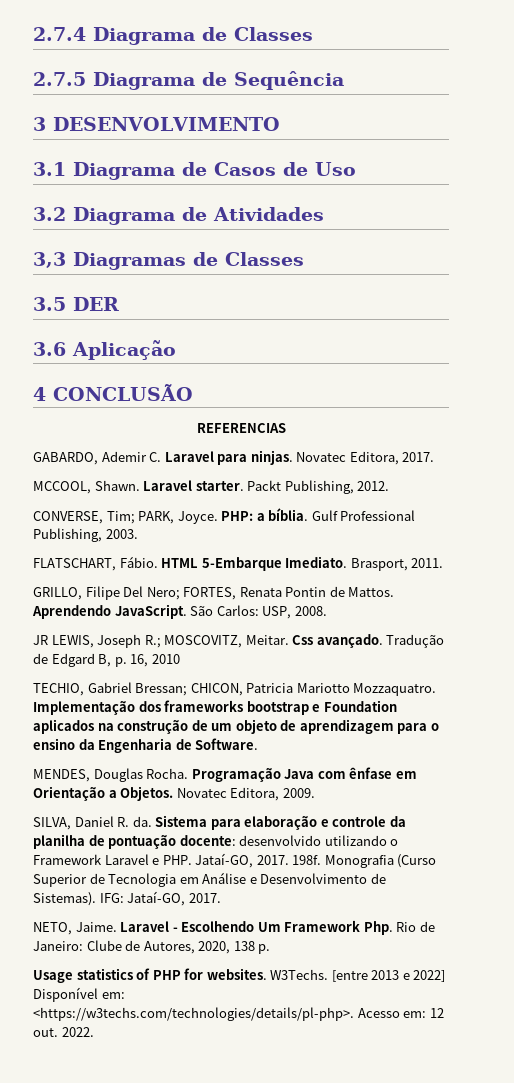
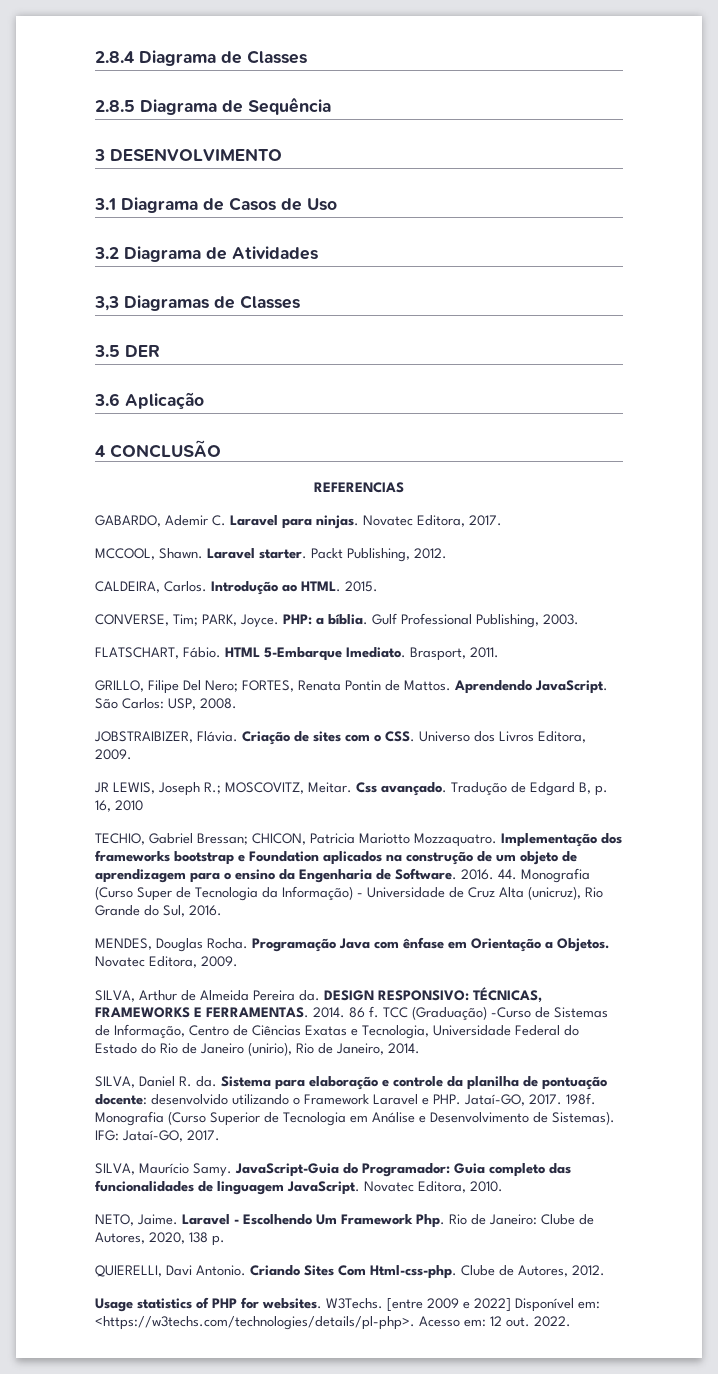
[33,27,86,41] 2.7.4 -> [95,51,134,63] 2.8.4
[33,72,86,86] 2.7.5 -> [95,100,135,112] 2.8.5
(390, 486) none -> [95,581,378,595] // CALDEIRA, Carlos. Introdução ao HTML. 2015.
(327, 611) none -> [94,731,586,745] [95,749,132,760] // JOBSTRAIBIZER, Flávia. Criação de sites com o CSS. Universo dos Livros Editora, 2009.
(259, 744) none -> [461,868,590,883] [95,886,603,901] [95,905,222,917] 2016. 44. Monografia (Curso Super de Tecnologia da Informação) - Universidade de Cruz Alta (unicruz), Rio Grande do Sul, 2016.
(315, 793) none -> [95,987,542,1003] [95,1006,608,1021] [95,1024,579,1039] [95,1042,420,1056] // SILVA, Arthur de Almeida Pereira da. DESIGN RESPONSIVO: TÉCNICAS, FRAMEWORKS E FERRAMENTAS. 2014. 86 f. TCC (Graduação) -Curso de Sistemas de Informação, Centro de Ciências Exatas e Tecnologia, Universidade Federal do Estado do Rio de Janeiro (unirio), Rio de Janeiro, 2014.
(221, 898) none -> [95,1163,571,1177] [95,1180,503,1195] // SILVA, Maurício Samy. JavaScript-Guia do Programador: Guia completo das funcionalidades de linguagem JavaScript. Novatec Editora, 2010.
(271, 949) none -> [95,1265,605,1279] // QUIERELLI, Davi Antonio. Criando Sites Com Html-css-php. Clube de Autores, 2012.
[371,970,400,980] 2013 -> [427,1298,459,1309] 2009

